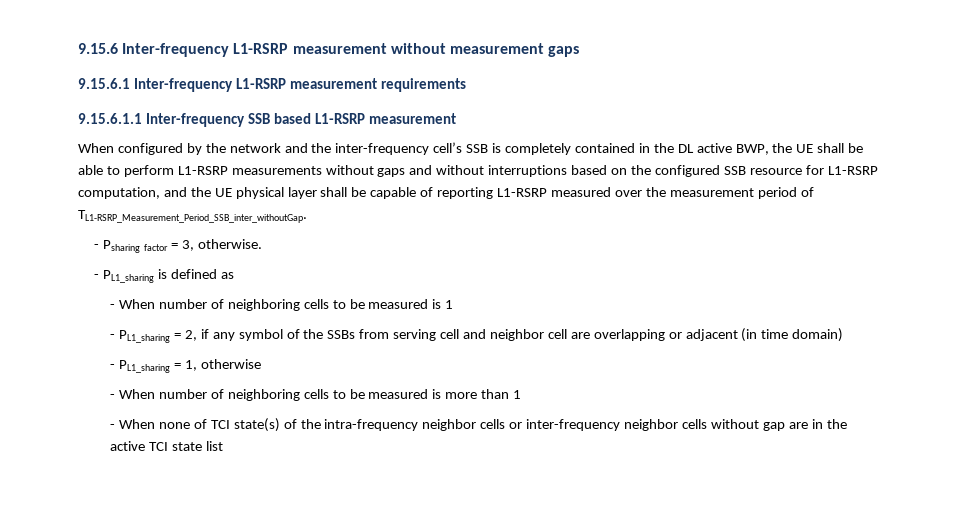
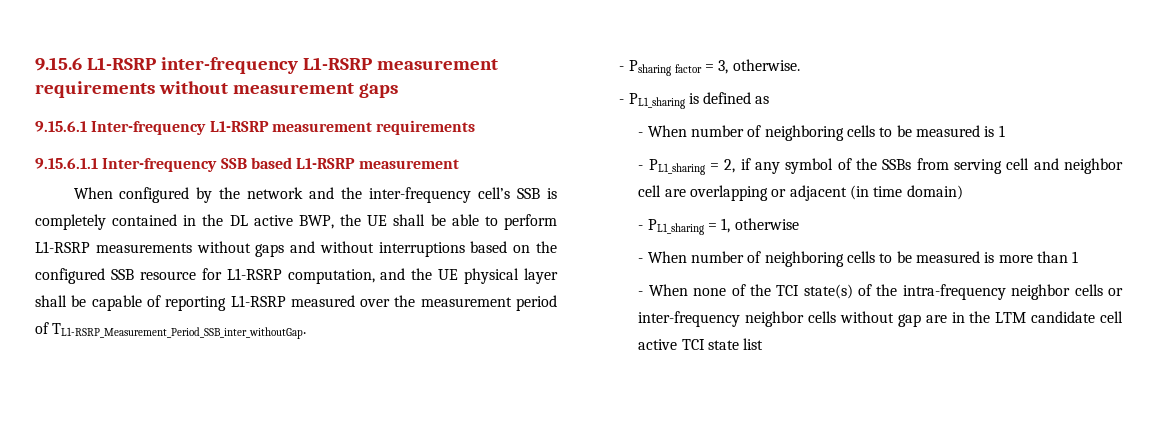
[122,43,387,57] Inter-frequency L1-RSRP measurement -> [86,57,498,74] [35,81,155,98] L1-RSRP inter-frequency L1-RSRP measurement requirements
(207, 424) none -> [749,284,771,296] the
(847, 424) none -> [995,311,1123,323] LTM candidate cell

